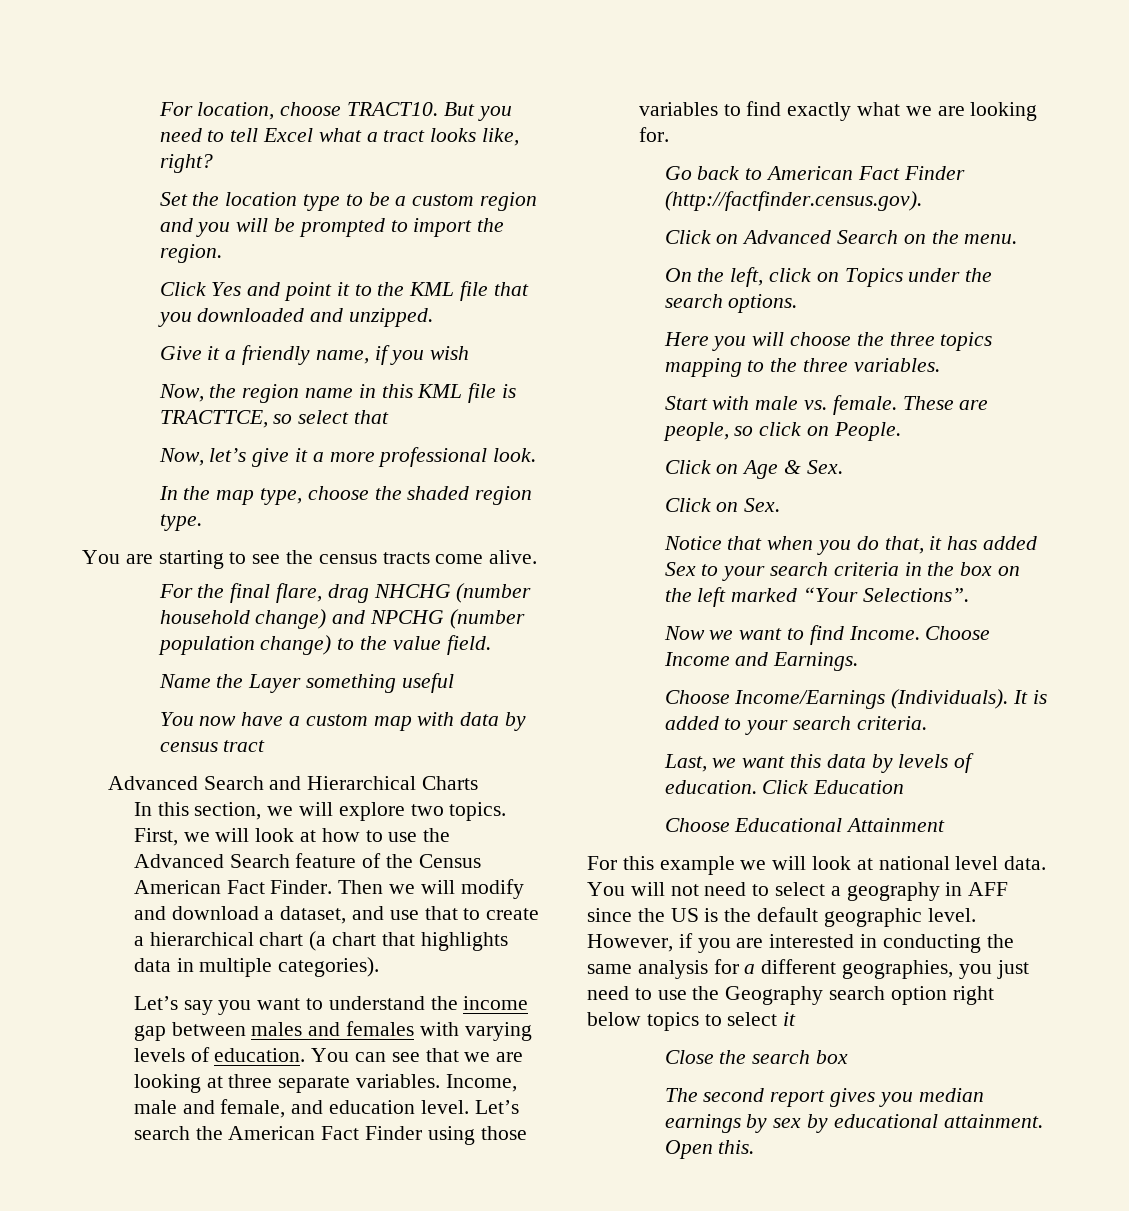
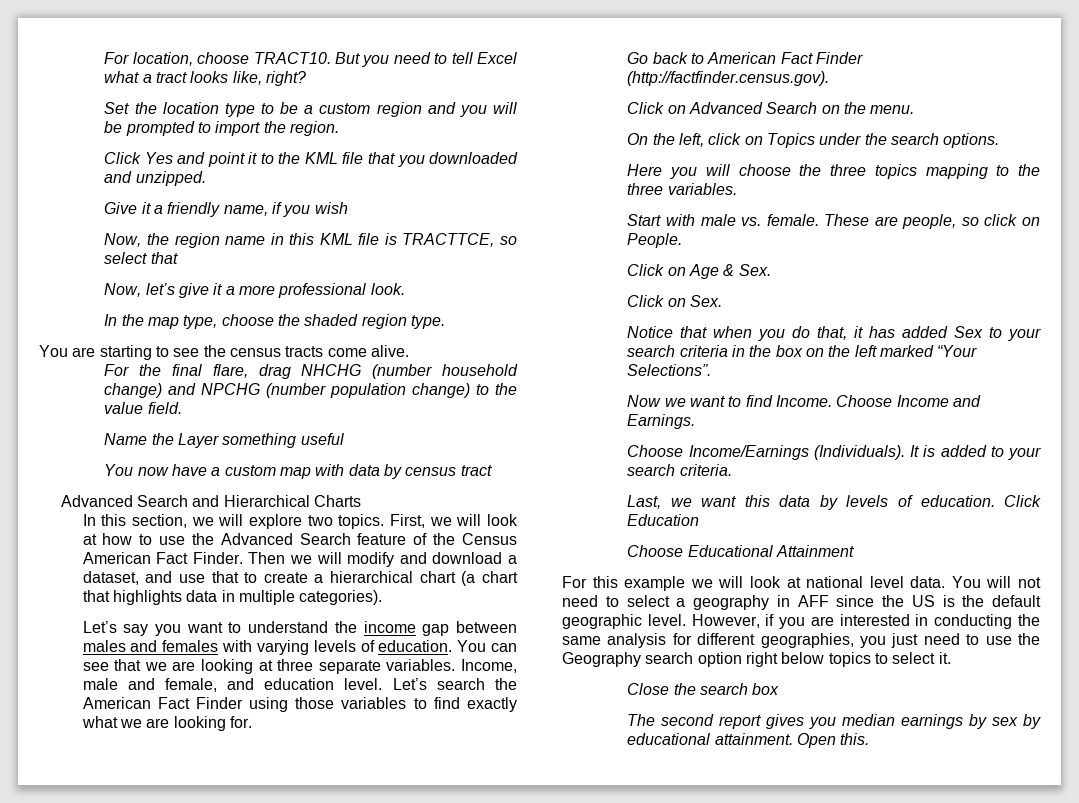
[744,964,756,974] a -> (692, 639) none
[783,1012,797,1026] it -> [938,652,951,664] it.

